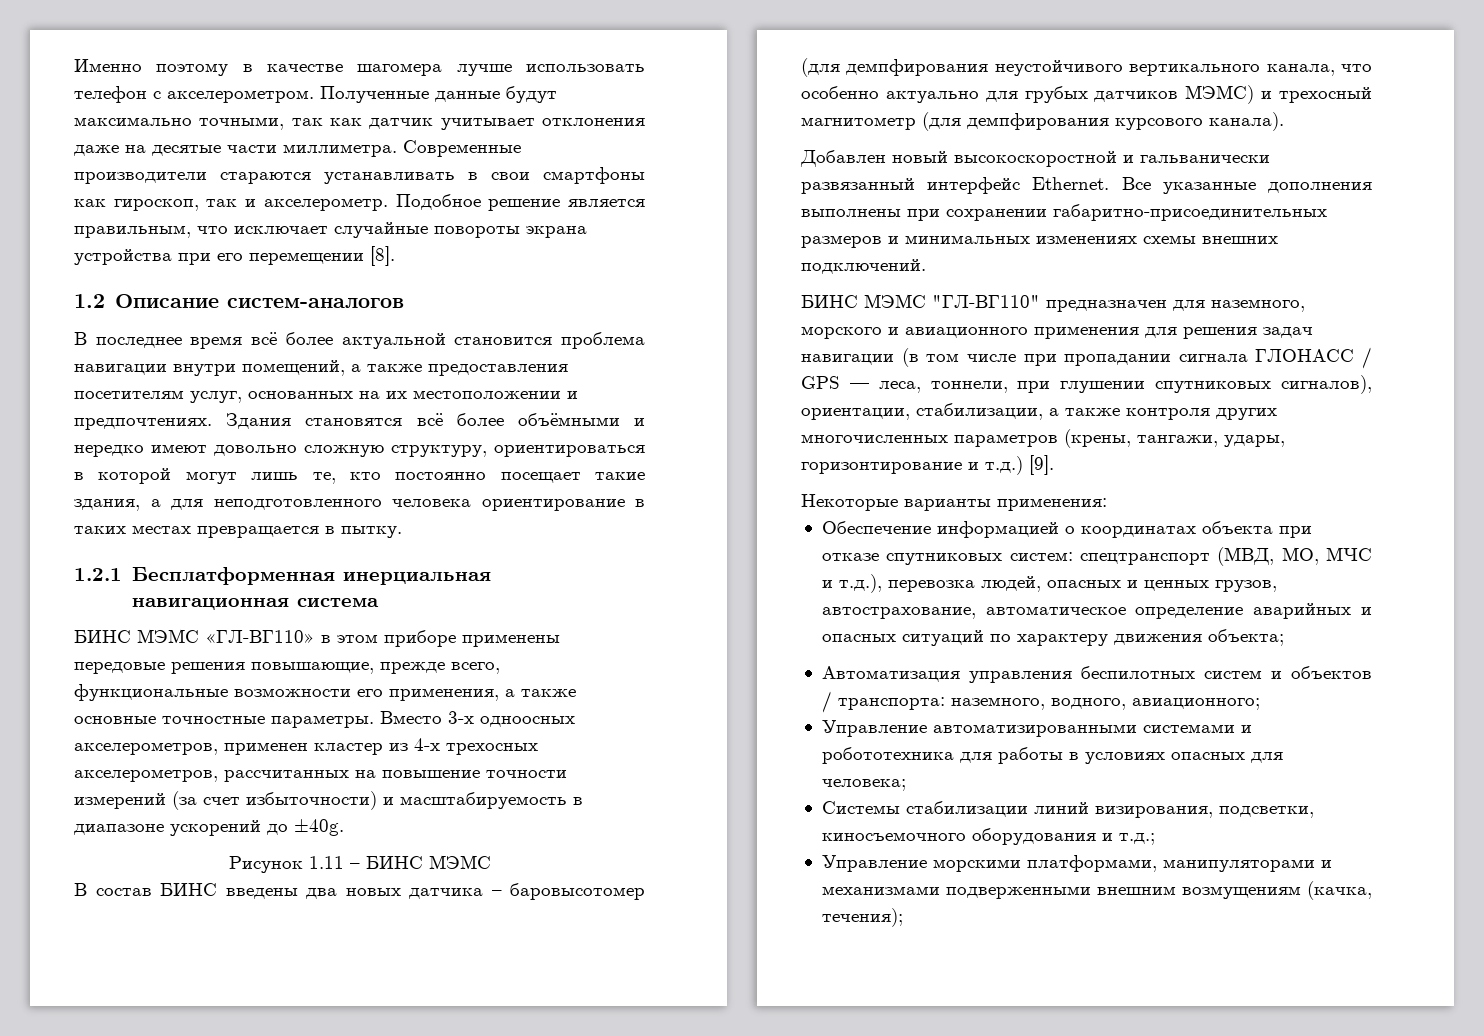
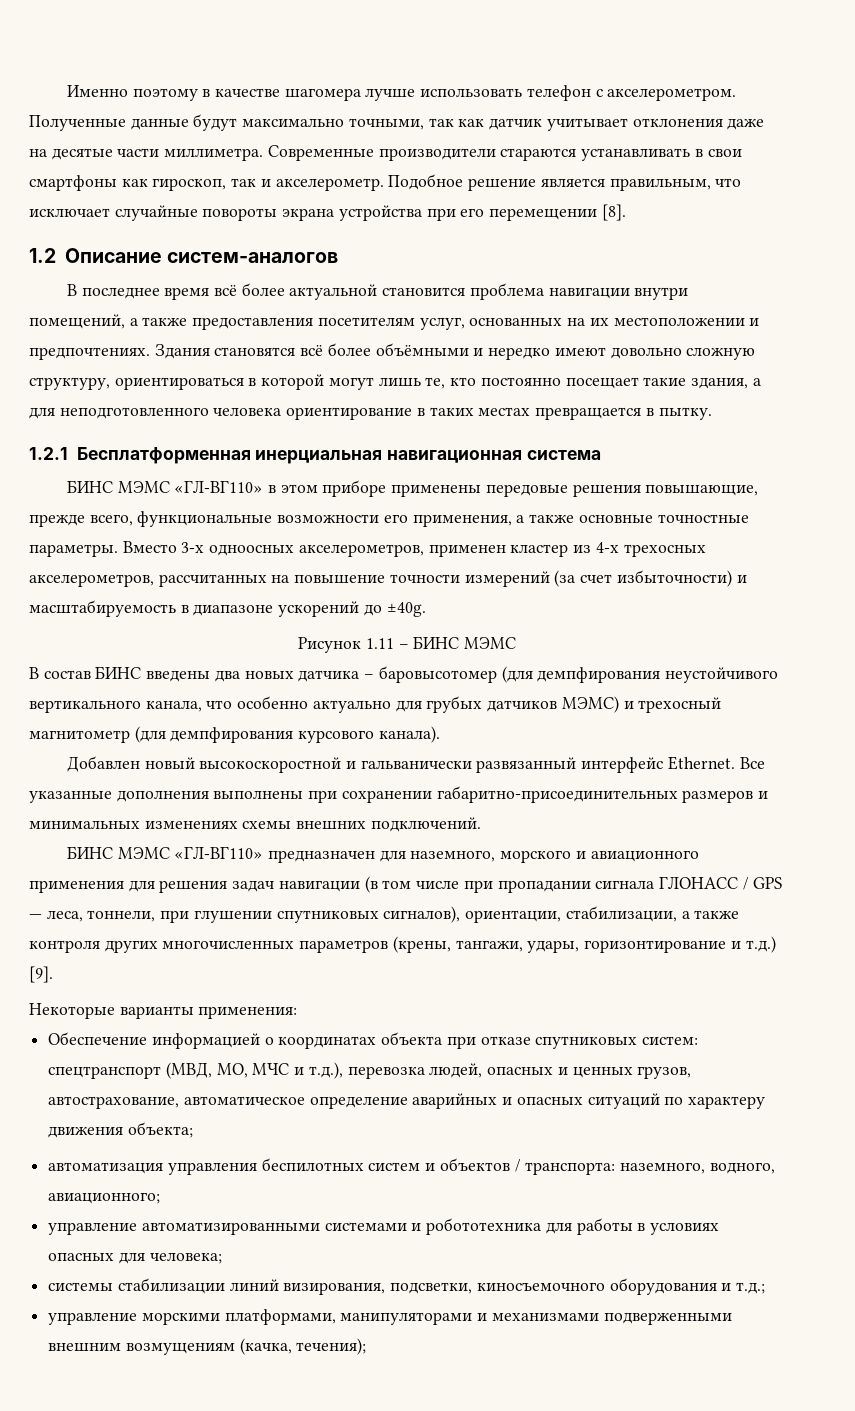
[932,295,1040,308] "ГЛ-ВГ110" -> [174,846,264,859] «ГЛ-ВГ110»
[821,666,960,682] Автоматизация -> [48,1162,164,1174] автоматизация
[821,720,927,737] Управление -> [48,1222,138,1235] управление
[821,801,900,814] Системы -> [48,1282,114,1291] системы
[821,855,927,872] Управление -> [48,1312,138,1325] управление

